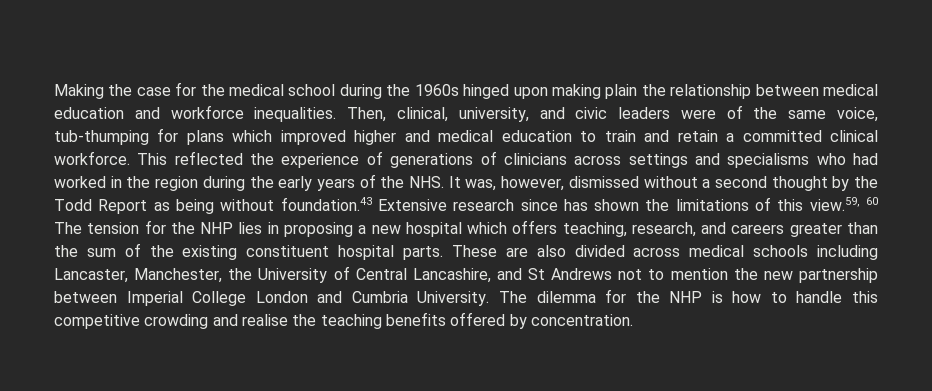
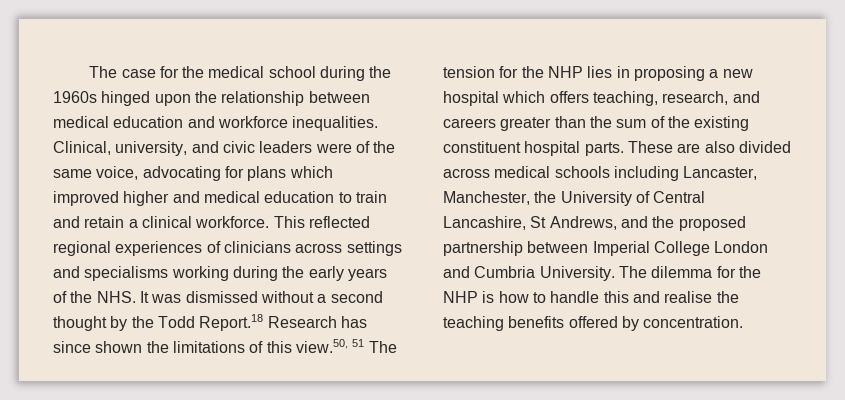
[54,84,133,99] Making the -> [89,66,118,78] The
[551,84,638,99] making plain -> (191, 100) none
[347,107,448,122] Then, clinical, -> [53,141,111,155] Clinical,
[54,130,149,145] tub-thumping -> [142,166,221,181] advocating
[742,130,822,142] committed -> (138, 223) none
[250,151,474,168] the experience of generations -> [53,241,203,256] regional experiences
[816,153,879,165] [54,176,199,191] who had worked in the region -> [171,266,229,281] working
[465,176,565,191] was, however, -> [151,294,182,303] was
[98,197,588,214] Report as being without foundation.43 Extensive research since has -> [199,314,367,331] [53,341,91,353] Report.18 Research has since
[809,197,878,211] view.59, 60 -> [295,339,365,353] view.50, 51
[496,268,793,280] and St Andrews not to mention the new -> [530,216,746,231] St Andrews, and the proposed
[54,314,209,329] competitive crowding -> (629, 297) none

